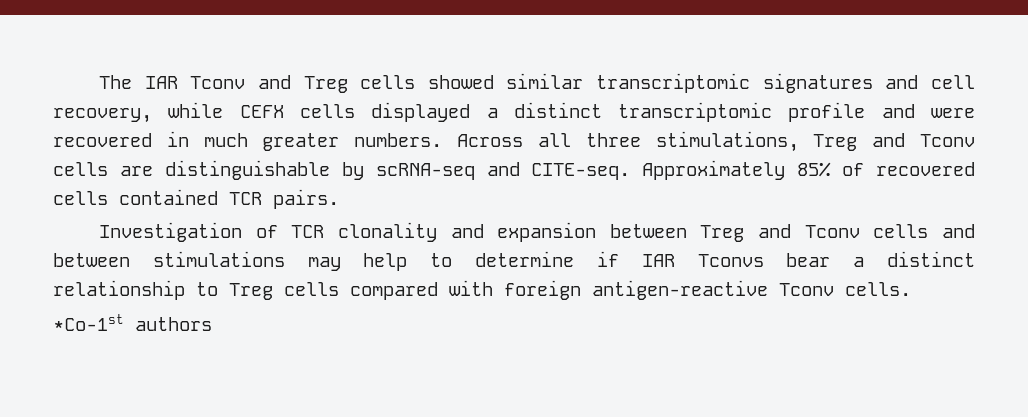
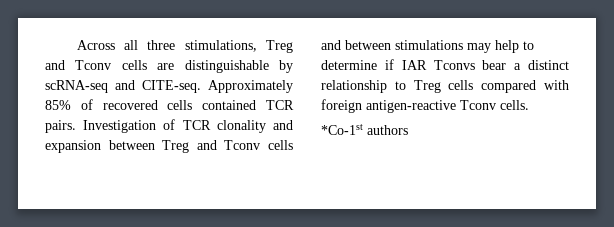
[99,73,976,93] [53,102,975,123] [53,131,443,151] The IAR Tconv and Treg cells showed similar transcriptomic signatures and cell recovery, while CEFX cells displayed a distinct transcriptomic profile and were recovered in much greater numbers. -> (76, 45) none
(339, 199) // -> (76, 126) none

